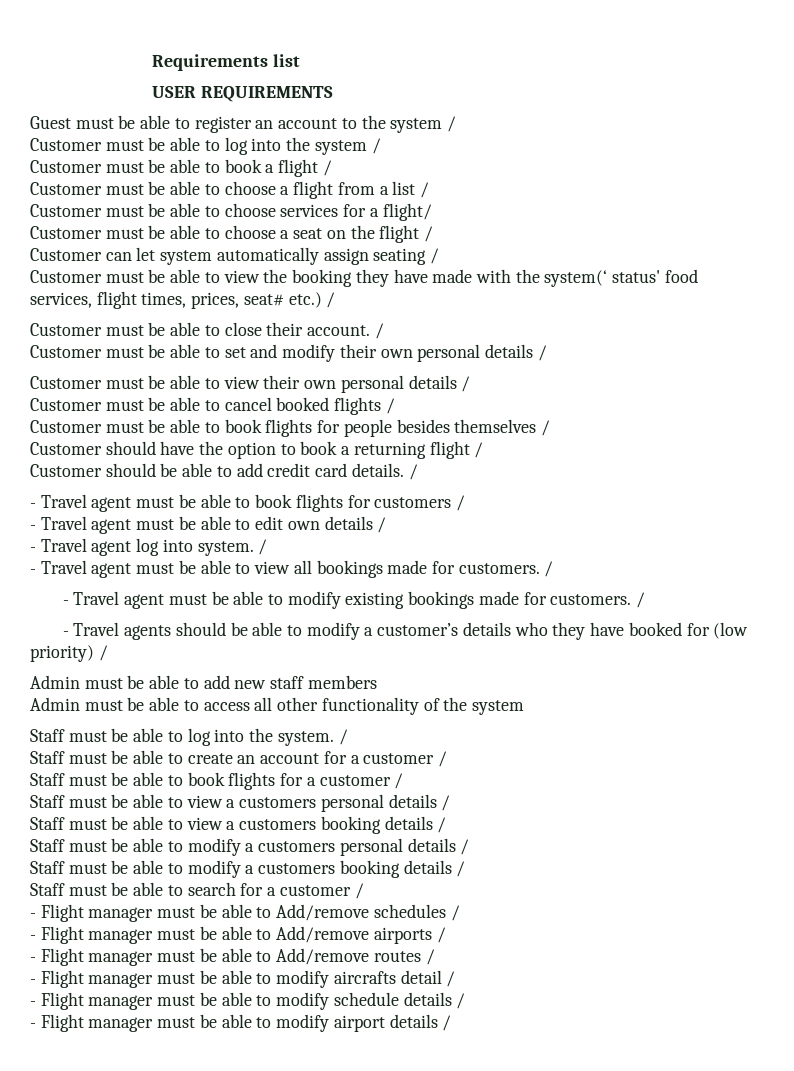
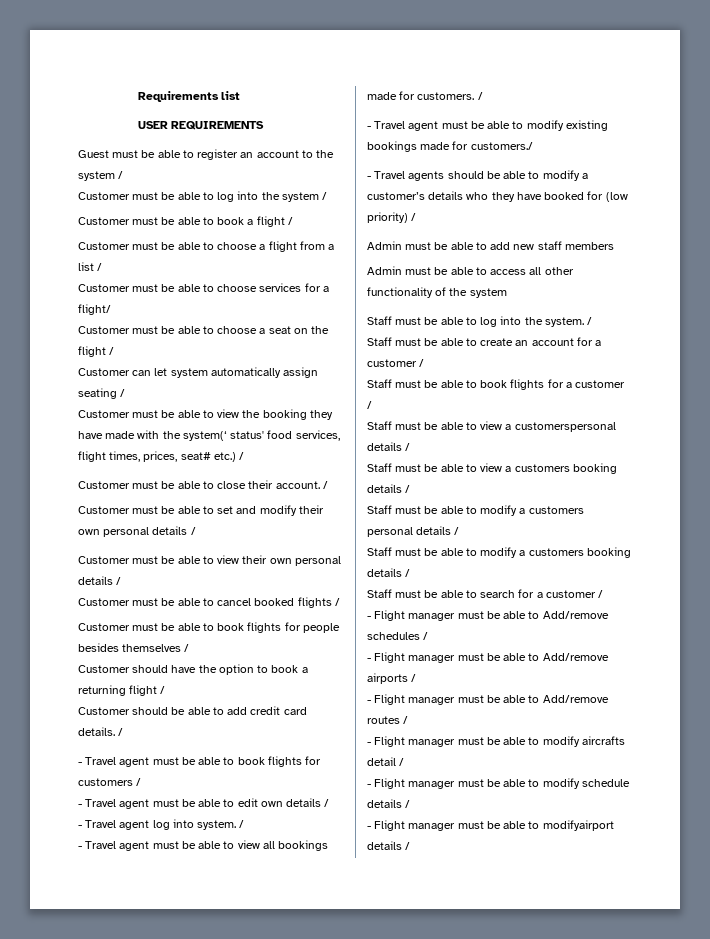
[550,592,646,608] customers. / -> [470,142,533,150] customers./
[239,794,384,812] customers personal -> [514,422,616,432] customerspersonal
[276,1014,385,1032] modify airport -> [542,820,614,831] modifyairport

